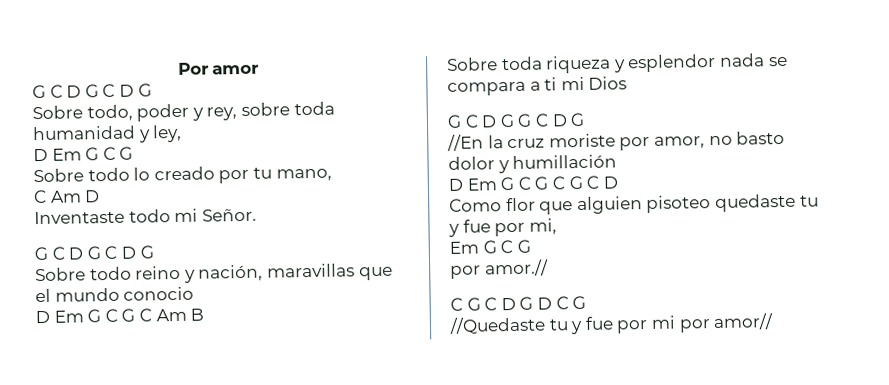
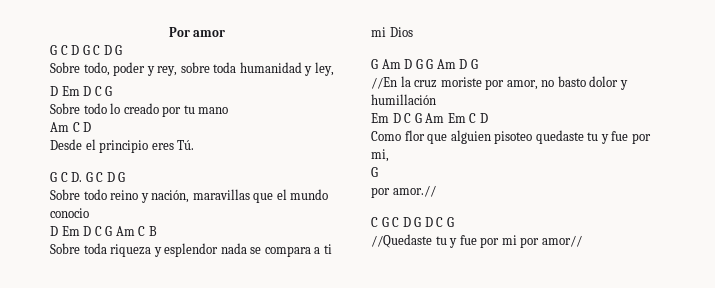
[85,147,100,161] G -> [83,86,92,96] D
[275,168,332,182] [33,189,101,204] [34,208,257,225] [34,246,84,261] mano, // C Am D // Inventaste todo mi Señor. // G C D -> [198,107,229,114] [50,122,92,132] [50,139,195,153] [50,172,83,182] mano // Am C D // Desde el principio eres Tú. // G C D.
[87,308,187,323] G C G C Am -> [83,226,146,236] D C G Am C
[464,114,479,128] C -> [381,59,401,69] Am
[534,113,549,127] C -> [436,59,456,69] Am
[448,175,583,191] D Em G C G C G -> [371,113,466,123] Em D C G Am Em
[449,239,514,254] Em G C -> (389, 155) none

